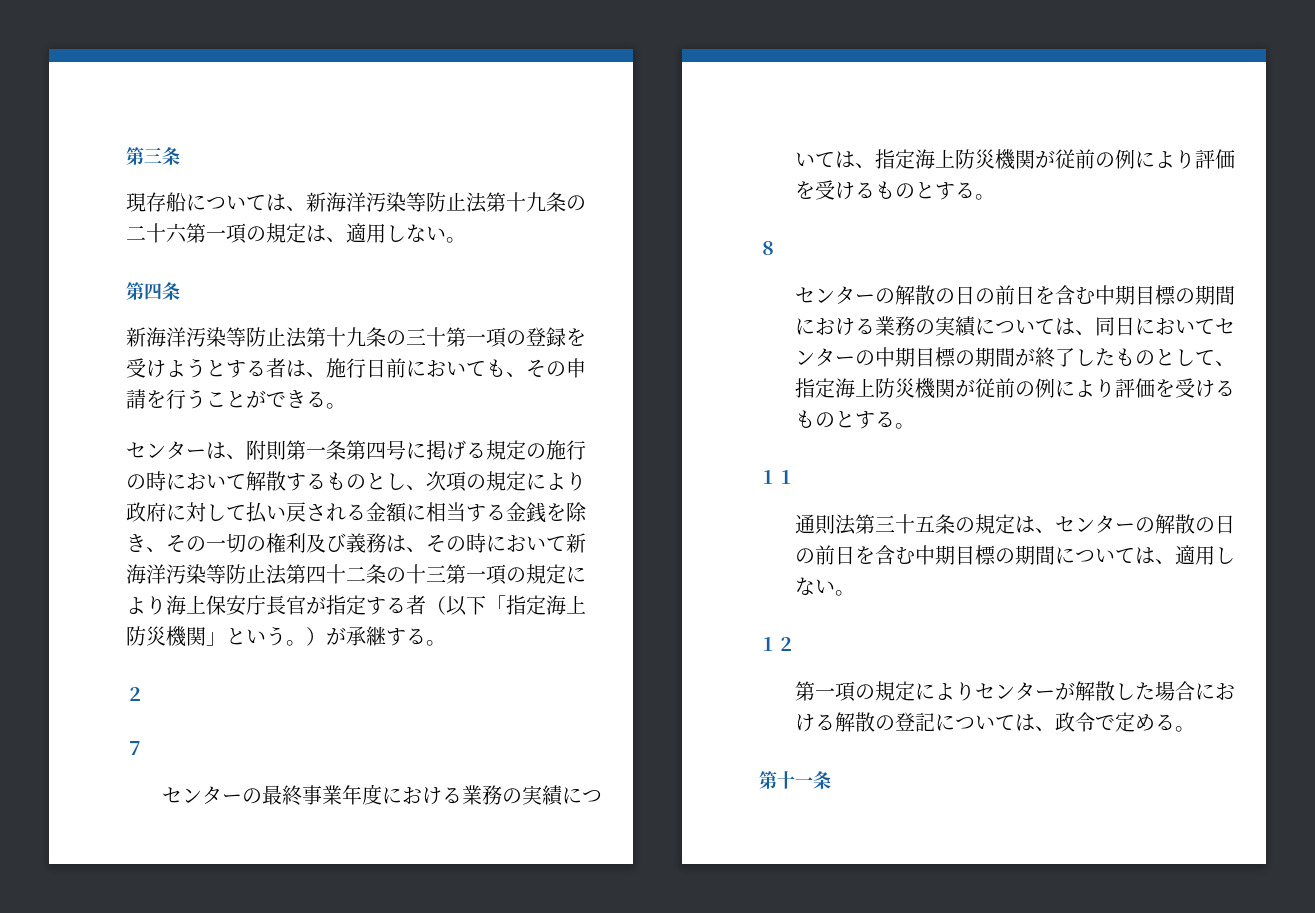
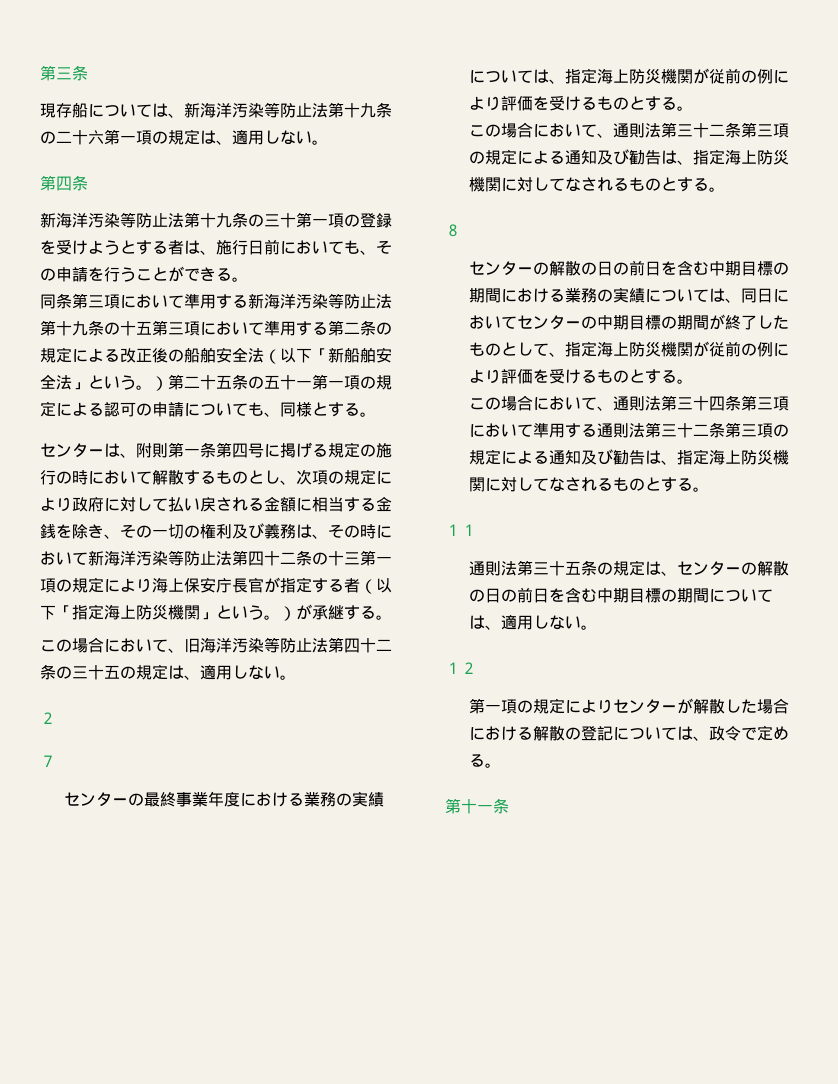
(346, 406) none -> [40,293,392,309] [40,320,392,336] [40,347,392,364] [40,374,392,391] [40,401,376,417] // 同条第三項において準用する新海洋汚染等防止法第十九条の十五第三項において準用する第二条の規定による改正後の船舶安全法（以下「新船舶安全法」という。）第二十五条の五十一第一項の規定による認可の申請についても、同様とする。
(446, 643) none -> [40,637,392,653] [40,664,296,680] // この場合において、旧海洋汚染等防止法第四十二条の三十五の規定は、適用しない。
(996, 197) none -> [468,122,789,138] [468,149,789,165] [468,176,725,192] // この場合において、通則法第三十二条第三項の規定による通知及び勧告は、指定海上防災機関に対してなされるものとする。
(916, 426) none -> [468,395,789,411] [468,422,789,438] [468,449,789,465] [468,477,709,492] // この場合において、通則法第三十四条第三項において準用する通則法第三十二条第三項の規定による通知及び勧告は、指定海上防災機関に対してなされるものとする。

